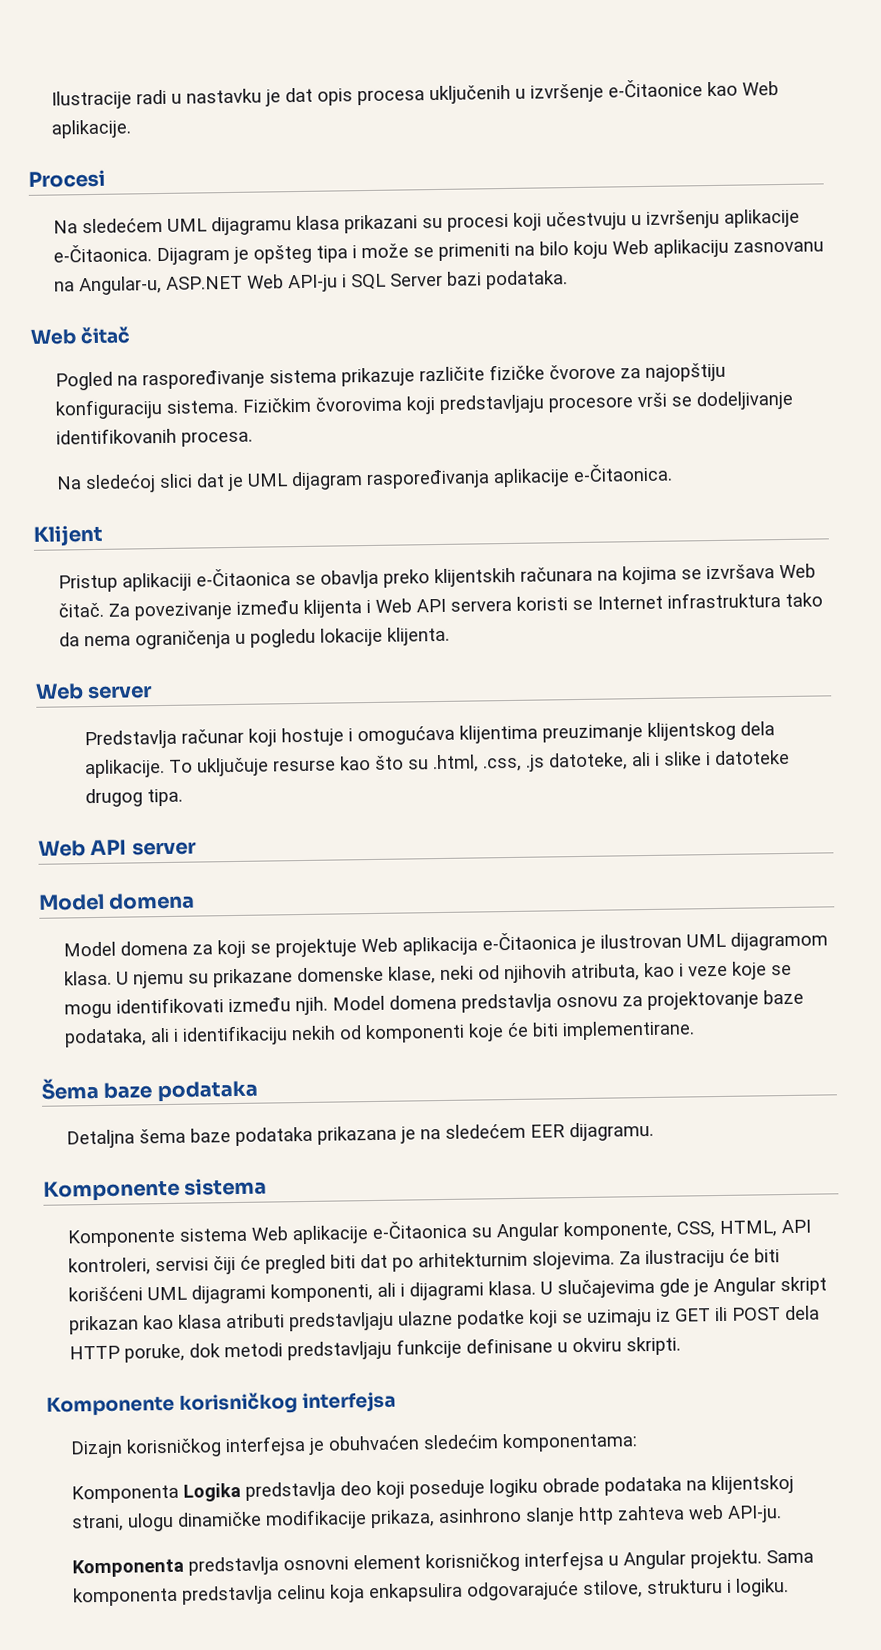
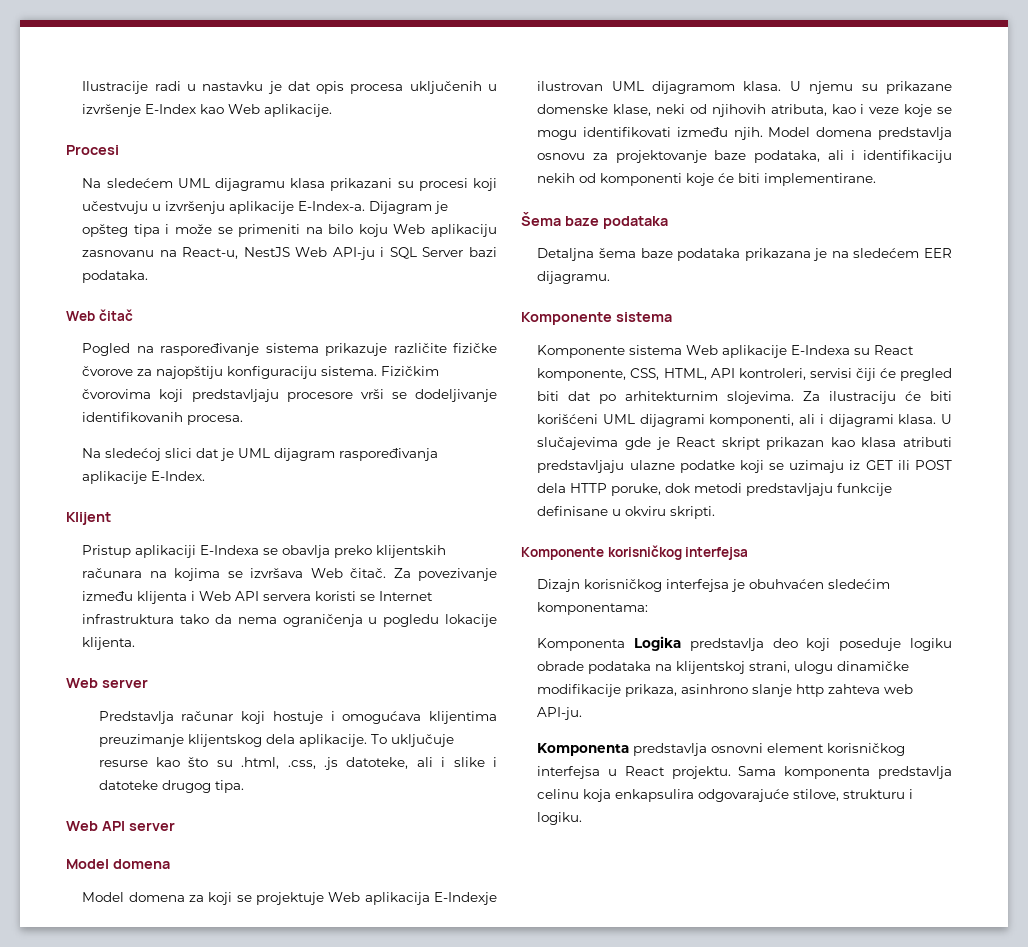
[607,79,703,98] e-Čitaonice -> [145,104,197,114] E-Index
[52,244,152,263] e-Čitaonica. -> [298,201,366,211] E-Index-a.
[78,275,243,296] Angular-u, ASP.NET -> [182,247,290,259] React-u, NestJS
[572,463,673,483] e-Čitaonica. -> [151,471,206,481] E-Index.
[195,568,291,587] e-Čitaonica -> [200,545,260,555] E-Indexa
[481,932,596,953] e-Čitaonica je -> [434,892,498,905] E-Indexje
[371,1220,560,1242] e-Čitaonica su Angular -> [791,345,915,355] E-Indexa su React
[712,1277,776,1297] Angular -> [676,437,717,447] React
[622,1550,686,1570] Angular -> [624,766,665,776] React

